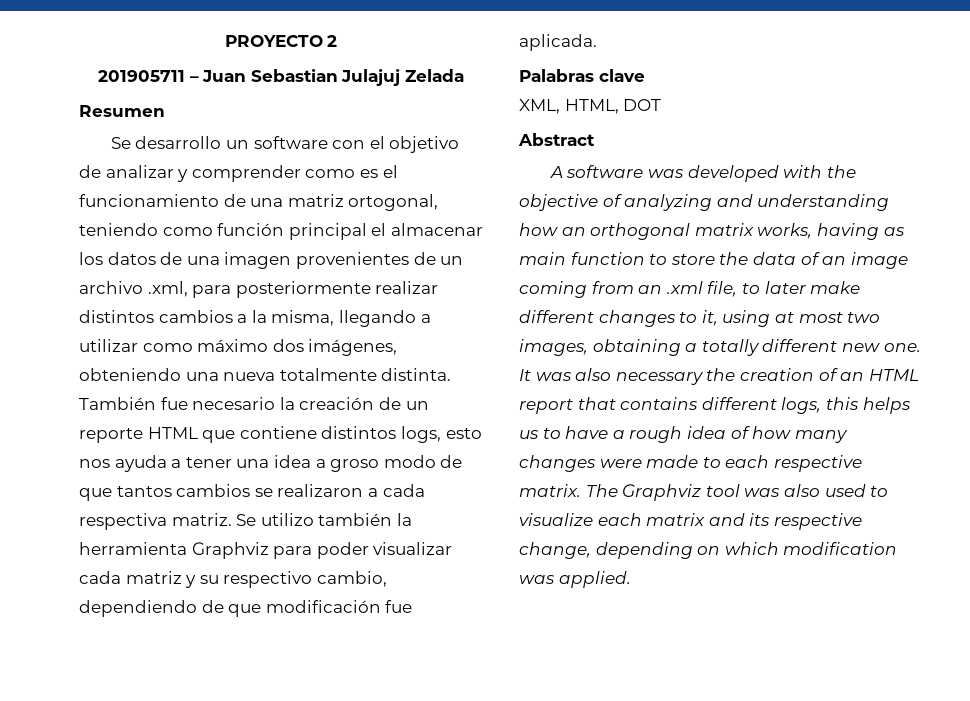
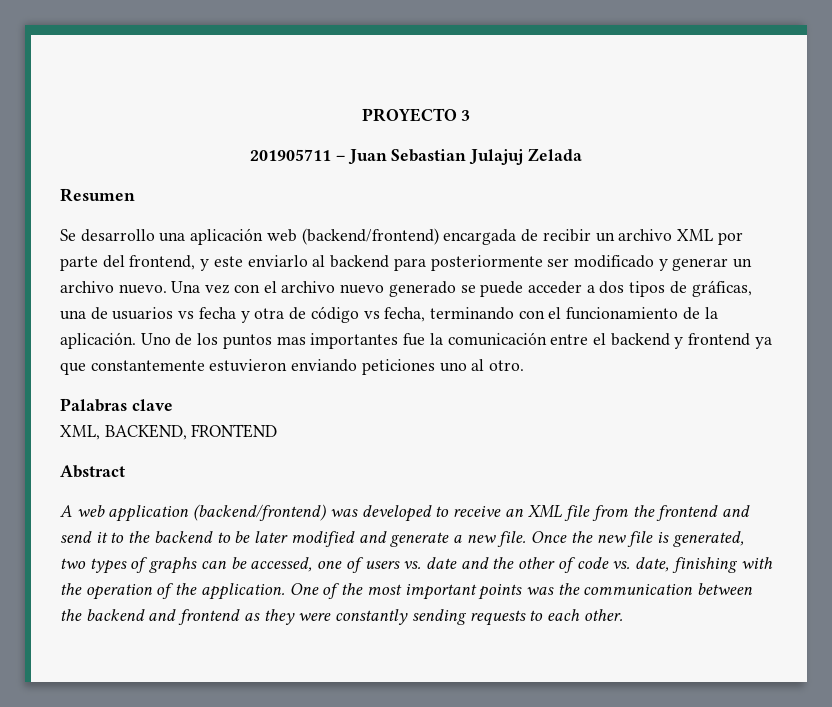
[327,35,338,47] 2 -> [461,110,471,121] 3
[226,136,460,153] [79,165,398,182] [79,194,439,211] [79,223,483,240] [79,252,464,269] [79,281,439,298] [79,310,431,327] [79,339,398,356] [79,368,452,381] [79,397,429,410] [79,426,482,443] [79,455,463,472] [79,484,425,501] [79,513,412,530] [79,542,453,559] [79,571,387,588] [79,600,413,617] [519,34,597,51] un software con el objetivo de analizar y comprender como es el funcionamiento de una matriz ortogonal, teniendo como función principal el almacenar los datos de una imagen provenientes de un archivo .xml, para posteriormente realizar distintos cambios a la misma, llegando a utilizar como máximo dos imágenes, obteniendo una nueva totalmente distinta. También fue necesario la creación de un reporte HTML que contiene distintos logs, esto nos ayuda a tener una idea a groso modo de que tantos cambios se realizaron a cada respectiva matriz. Se utilizo también la herramienta Graphviz para poder visualizar cada matriz y su respectivo cambio, dependiendo de que modificación fue aplicada. -> [159,228,743,245] [60,255,753,271] [60,280,752,297] [60,306,718,323] [60,332,772,349] [60,359,525,375] una aplicación web (backend/frontend) encargada de recibir un archivo XML por parte del frontend, y este enviarlo al backend para posteriormente ser modificado y generar un archivo nuevo. Una vez con el archivo nuevo generado se puede acceder a dos tipos de gráficas, una de usuarios vs fecha y otra de código vs fecha, terminando con el funcionamiento de la aplicación. Uno de los puntos mas importantes fue la comunicación entre el backend y frontend ya que constantemente estuvieron enviando peticiones uno al otro.
[564,99,662,114] HTML, DOT -> [104,424,278,440] BACKEND, FRONTEND
[566,165,856,182] [519,194,890,211] [519,223,904,240] [519,252,908,269] [519,281,861,298] [519,310,881,327] [519,339,921,356] [519,368,919,385] [519,397,910,414] [519,426,848,443] [519,455,862,472] [519,484,889,501] [519,513,862,530] [519,542,898,559] [519,571,631,588] software was developed with the objective of analyzing and understanding how an orthogonal matrix works, having as main function to store the data of an image coming from an .xml file, to later make different changes to it, using at most two images, obtaining a totally different new one. It was also necessary the creation of an HTML report that contains different logs, this helps us to have a rough idea of how many changes were made to each respective matrix. The Graphviz tool was also used to visualize each matrix and its respective change, depending on which modification was applied. -> [76,504,751,522] [60,531,744,547] [60,557,773,574] [60,583,754,600] [60,609,623,626] web application (backend/frontend) was developed to receive an XML file from the frontend and send it to the backend to be later modified and generate a new file. Once the new file is generated, two types of graphs can be accessed, one of users vs. date and the other of code vs. date, finishing with the operation of the application. One of the most important points was the communication between the backend and frontend as they were constantly sending requests to each other.

